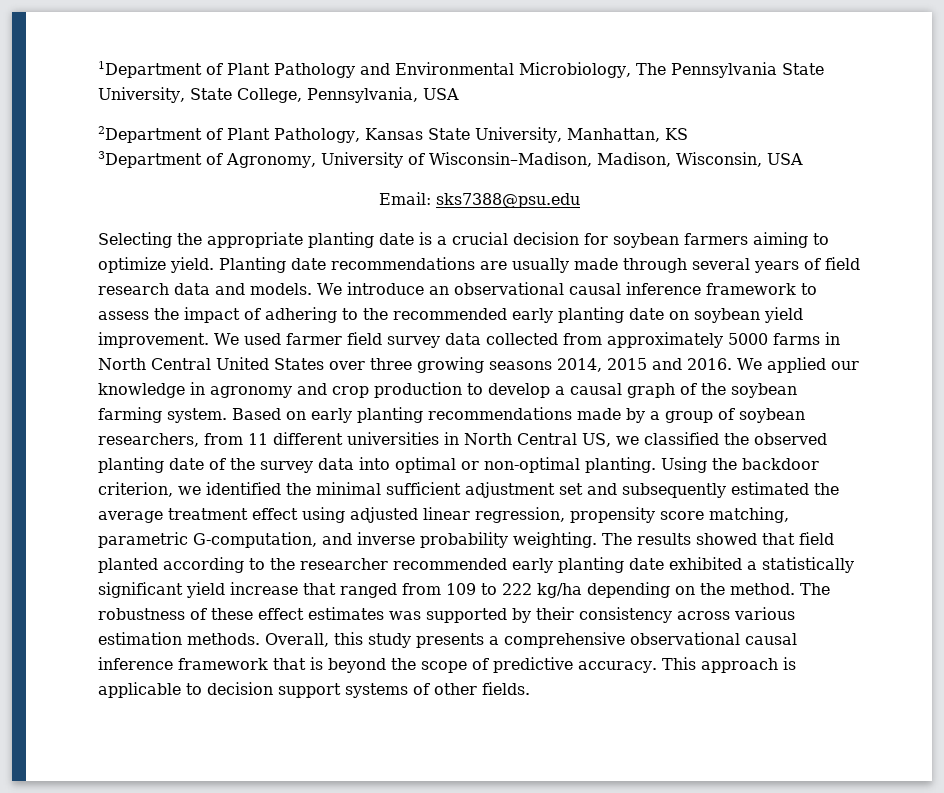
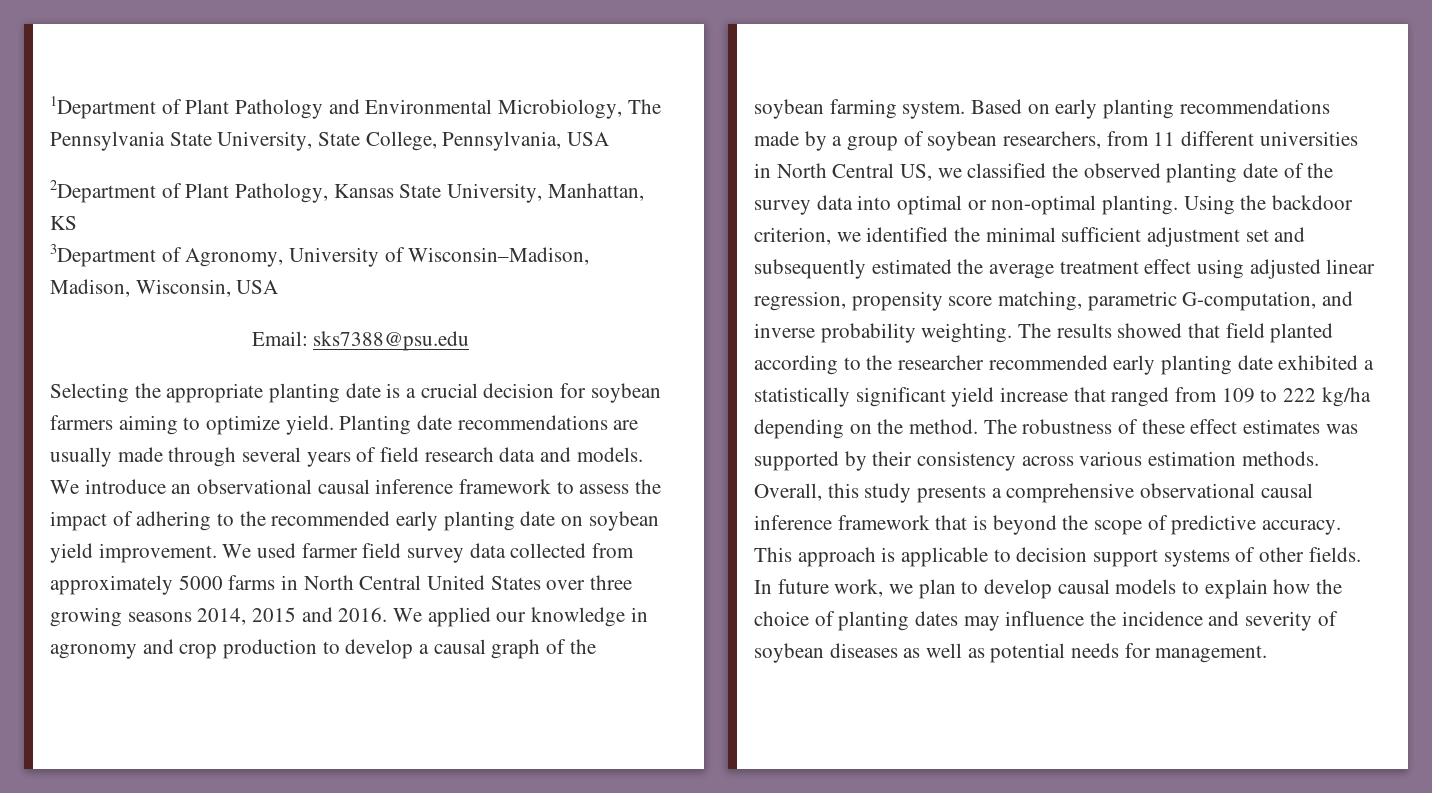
(530, 688) none -> [754,579,1343,599] [754,611,1338,631] [754,643,1268,663] In future work, we plan to develop causal models to explain how the choice of planting dates may influence the incidence and severity of soybean diseases as well as potential needs for management.

